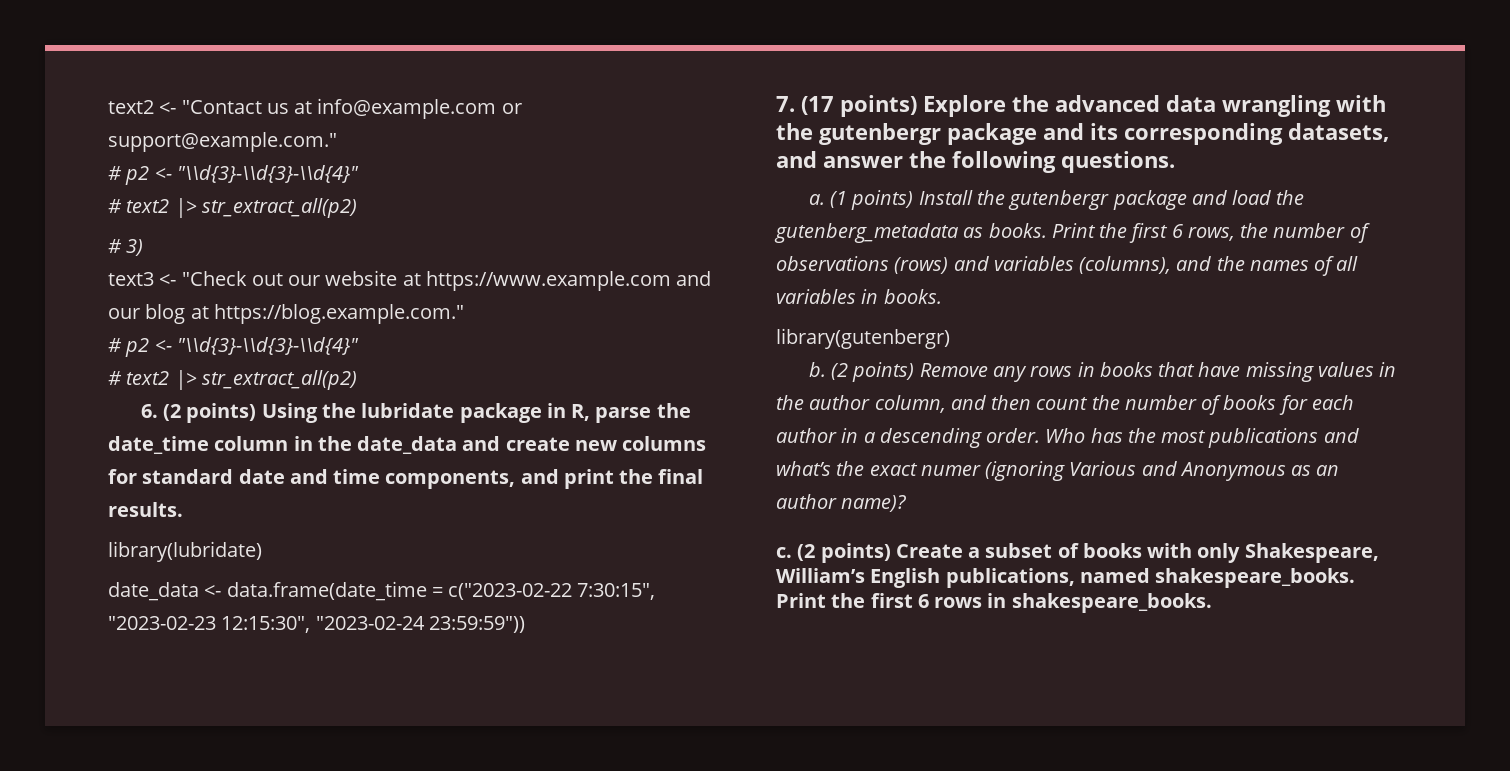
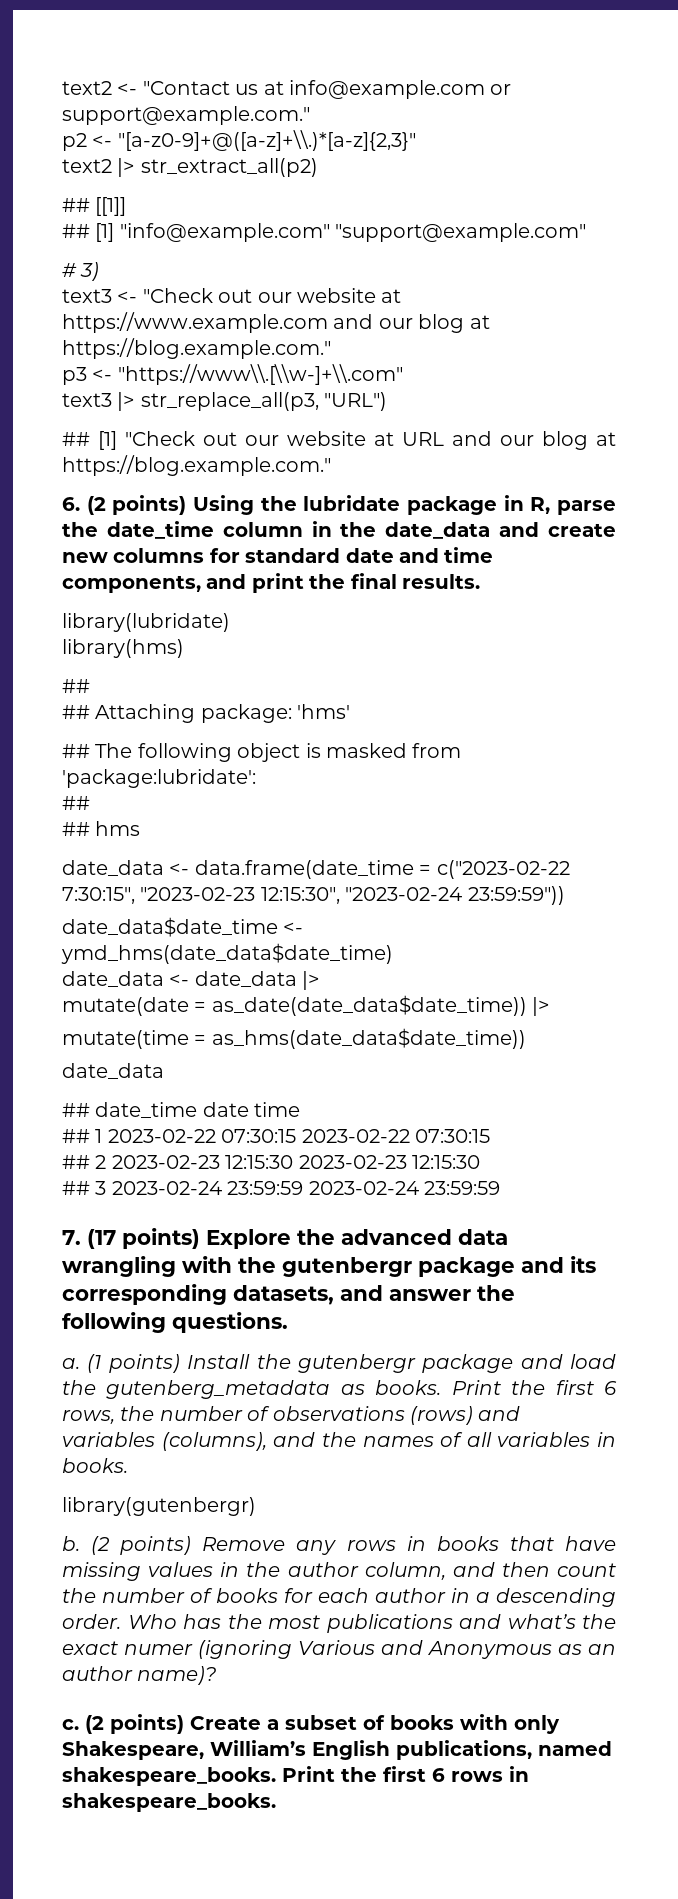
[108,165,359,185] [108,198,357,218] # p2 <- "\\d{3}-\\d{3}-\\d{4}" // # text2 |> str_extract_all(p2) -> [62,130,416,151] [62,158,318,177] [62,197,127,216] [62,223,587,242] p2 <- "[a-z0-9]+@([a-z]+\\.)*[a-z]{2,3}" // text2 |> str_extract_all(p2) // ## [[1]] // ## [1] "info@example.com" "support@example.com"
[108,337,359,357] [108,370,357,390] # p2 <- "\\d{3}-\\d{3}-\\d{4}" // # text2 |> str_extract_all(p2) -> [62,364,403,385] [62,392,388,411] [62,431,616,450] [62,455,331,476] p3 <- "https://www\\.[\\w-]+\\.com" // text3 |> str_replace_all(p3, "URL") // ## [1] "Check out our website at URL and our blog at https://blog.example.com."
(262, 551) none -> [62,639,184,658] [62,679,90,693] [62,704,351,723] [62,743,462,762] [62,769,256,788] [62,796,90,810] [62,821,141,836] // library(hms) // ## // ## Attaching package: 'hms' // ## The following object is masked from 'package:lubridate': // ## // ## hms
(525, 624) none -> [62,917,304,937] [61,943,393,964] [62,971,321,990] [62,995,551,1016] [62,1028,526,1049] [62,1063,164,1079] [62,1102,301,1118] [62,1129,490,1143] [62,1155,480,1169] [62,1181,500,1195] // date_data$date_time <- ymd_hms(date_data$date_time) // date_data <- date_data |> // mutate(date = as_date(date_data$date_time)) |> // mutate(time = as_hms(date_data$date_time)) // date_data // ## date_time date time // ## 1 2023-02-22 07:30:15 2023-02-22 07:30:15 // ## 2 2023-02-23 12:15:30 2023-02-23 12:15:30 // ## 3 2023-02-24 23:59:59 2023-02-24 23:59:59

